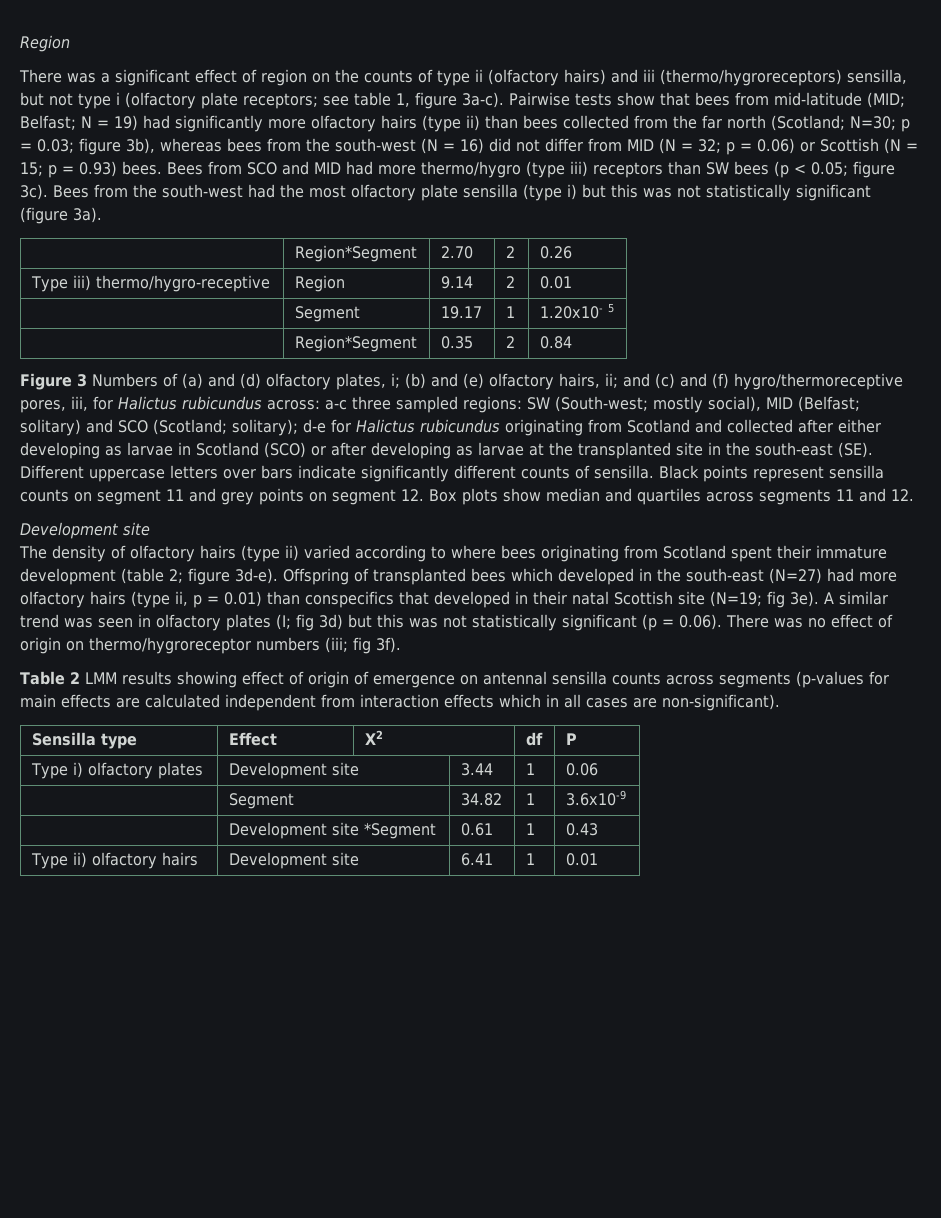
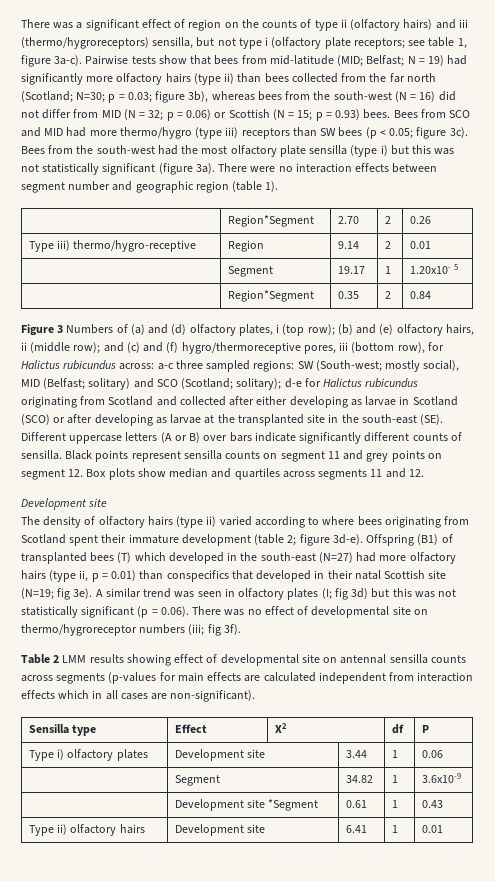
[20,35,70,52] Region // -> (21, 23) none
(102, 215) none -> [218,163,438,173] [21,181,279,193] There were no interaction effects between segment number and geographic region (table 1).
[391,373,400,388] i; -> [276,324,335,336] i (top row);
[605,373,618,388] ii; -> [21,342,101,354] ii (middle row);
[71,396,88,411] iii, -> [339,342,425,354] iii (bottom row),
(218, 472) none -> [160,432,201,443] (A or B)
(349, 576) none -> [417,534,439,545] (B1)
(506, 575) none -> [117,552,132,563] (T)
[20,637,61,654] origin -> [311,606,411,618] developmental site
[307,671,455,688] origin of emergence -> [220,654,320,666] developmental site

